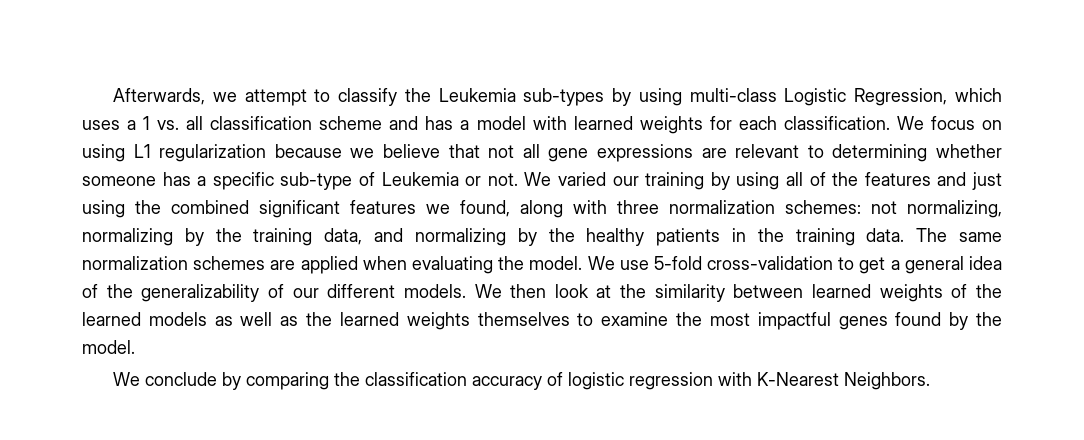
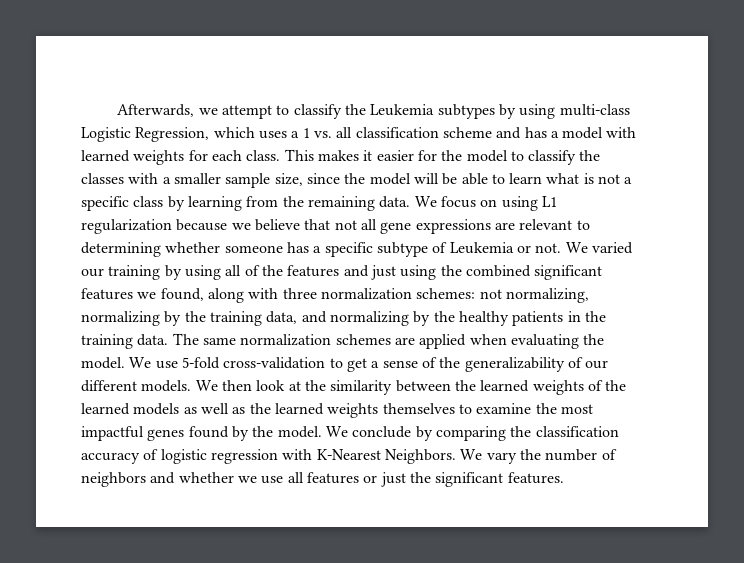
[523,88,605,106] sub-types -> [437,104,495,119] subtypes
[783,116,890,130] classification. -> [246,149,601,165] [81,173,633,188] [81,196,411,211] class. This makes it easier for the model to classify the classes with a smaller sample size, since the model will be able to learn what is not a specific class by learning from the remaining data.
[280,172,353,190] sub-type -> [376,242,428,257] subtype
[904,256,1002,274] general idea -> [382,360,418,368] sense
(804, 291) none -> [454,380,476,391] the
(135, 347) // -> (322, 432) none
(931, 381) none -> [460,449,617,464] [81,472,564,487] We vary the number of neighbors and whether we use all features or just the significant features.

